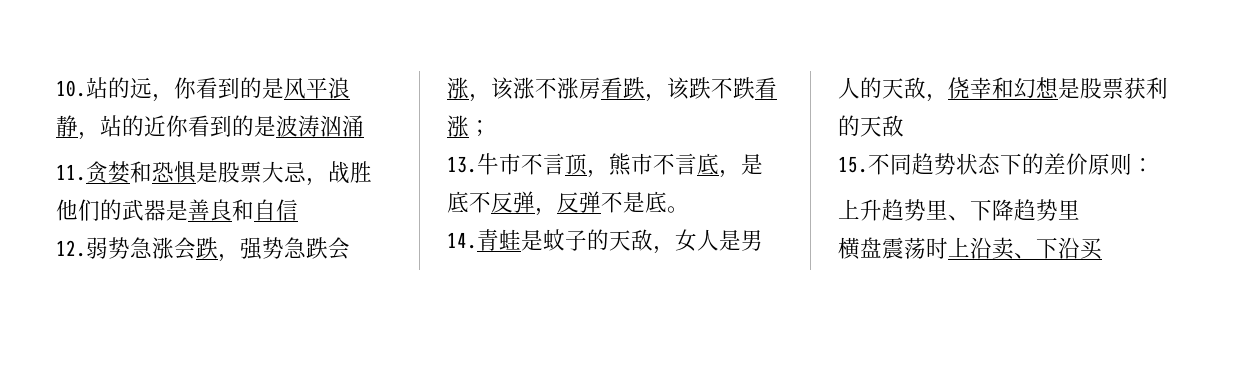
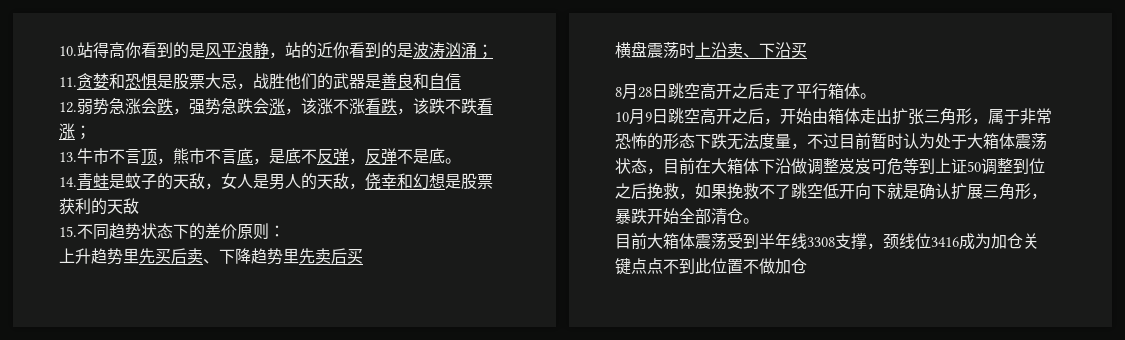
[108,77,174,102] 的远， -> [93,42,125,59] 得高
(364, 126) none -> [477,44,493,59] ；
[579,77,601,99] 房 -> (365, 106) none
(948, 210) none -> [139,248,203,264] 先买后卖
(1080, 210) none -> [299,248,363,264] 先卖后买
(1102, 249) none -> [615,83,876,100] [615,108,1052,125] [615,133,1047,150] [615,158,1045,175] [615,183,1047,200] [615,208,759,225] [615,233,1039,250] [615,258,807,275] // 8月28日跳空高开之后走了平行箱体。 // 10月9日跳空高开之后，开始由箱体走出扩张三角形，属于非常恐怖的形态下跌无法度量，不过目前暂时认为处于大箱体震荡状态，目前在大箱体下沿做调整岌岌可危等到上证50调整到位之后挽救，如果挽救不了跳空低开向下就是确认扩展三角形，暴跌开始全部清仓。 // 目前大箱体震荡受到半年线3308支撑，颈线位3416成为加仓关键点点不到此位置不做加仓

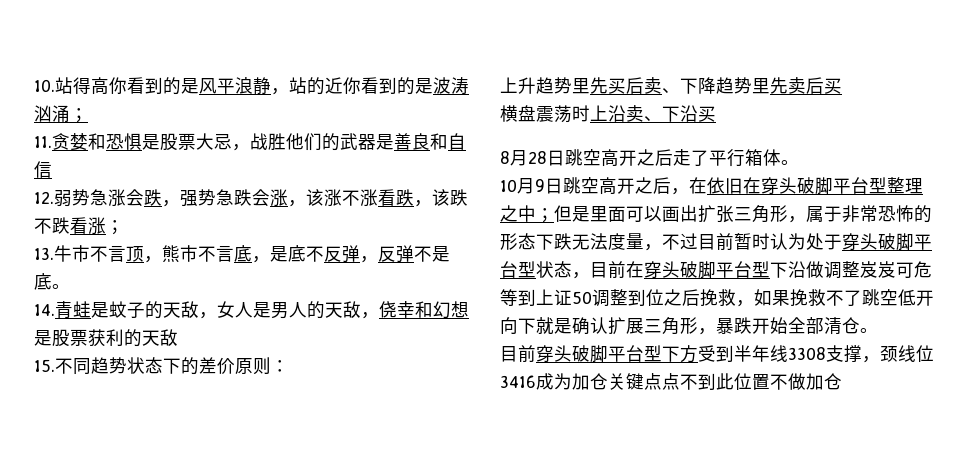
[780,108,876,124] 开始由箱体走 -> [689,177,923,195] [500,205,680,223] 在依旧在穿头破脚平台型整理之中；但是里面可以画
[967,133,1047,150] [615,158,759,175] 大箱体震荡状态，目前在大箱体 -> [842,233,932,251] [500,261,770,279] 穿头破脚平台型状态，目前在穿头破脚平台型
[647,233,727,250] 大箱体震荡 -> [536,345,698,363] 穿头破脚平台型下方

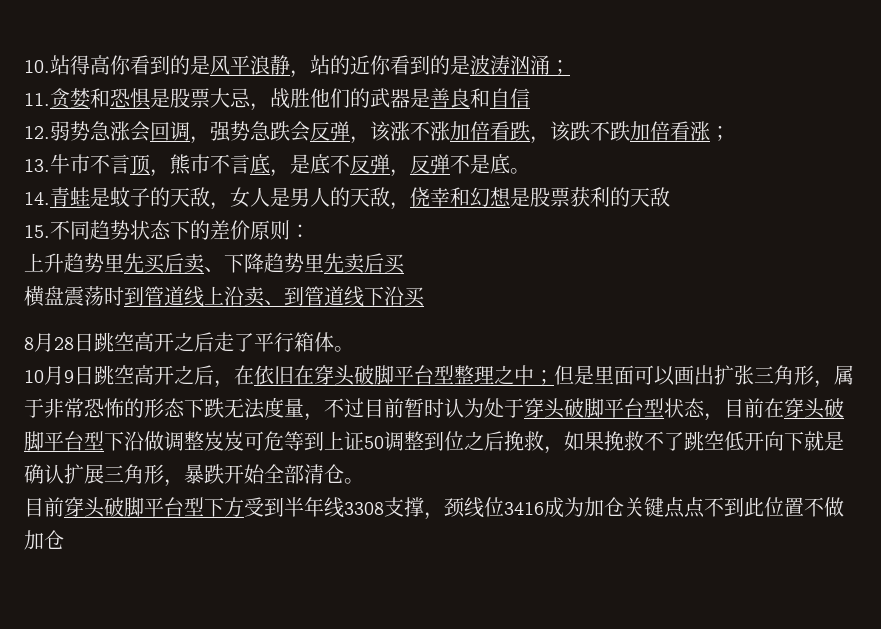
[144,189,162,206] 跌 -> [150,121,190,141] 回调
[270,189,288,207] 涨 -> [310,121,350,141] 反弹
(378, 198) none -> [450,121,490,141] 加倍
(70, 225) none -> [630,121,670,141] 加倍
[590,105,662,122] 上沿卖、 -> [124,286,364,307] 到管道线上沿卖、到管道线

